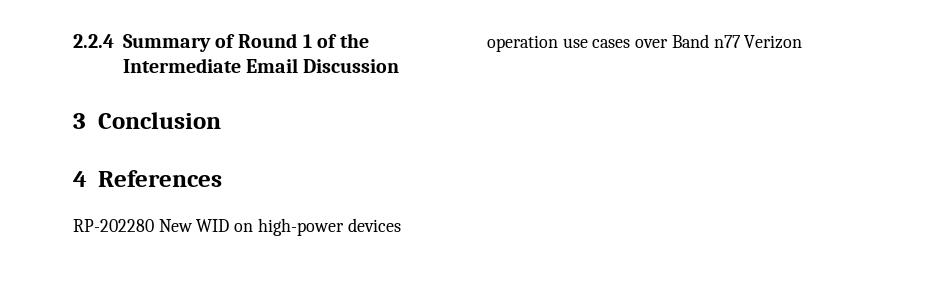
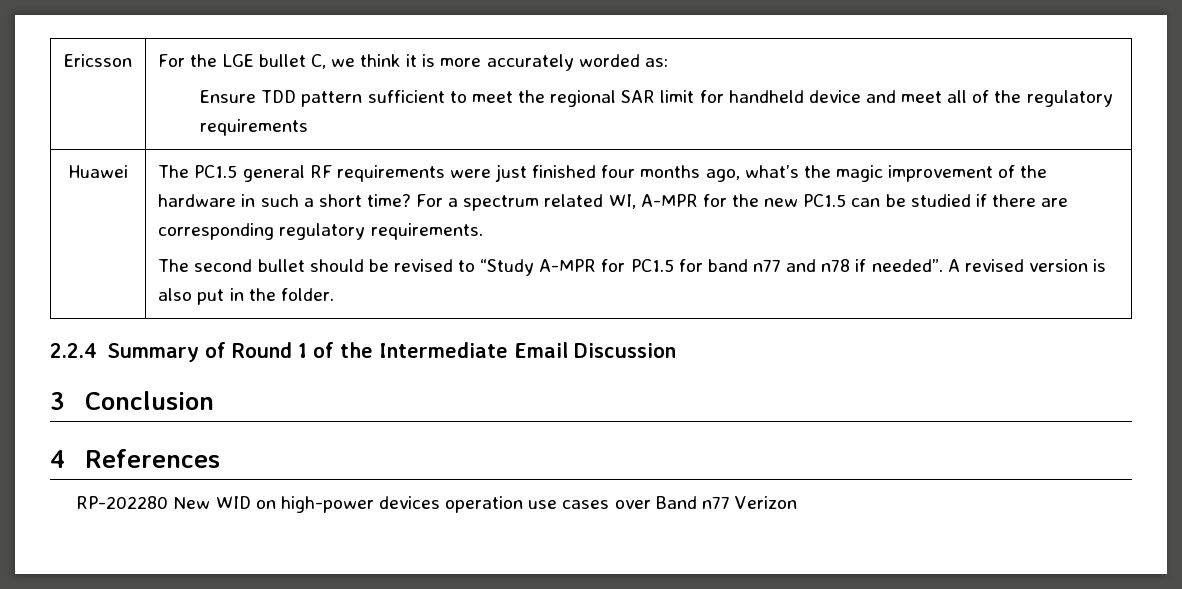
(73, 41) none -> [64,54,132,67] [158,54,668,71] [200,90,1113,107] [200,119,309,136] [68,165,128,178] [158,164,1048,182] [158,194,1069,211] [158,223,483,240] [158,259,1107,276] [158,288,334,305] Ericsson | For the LGE bullet C, we think it is more accurately worded as: // Ensure TDD pattern sufficient to meet the regional SAR limit for handheld device and meet all of the regulatory requirements // Huawei | The PC1.5 general RF requirements were just finished four months ago, what’s the magic improvement of the hardware in such a short time? For a spectrum related WI, A-MPR for the new PC1.5 can be studied if there are corresponding regulatory requirements. // The second bullet should be revised to “Study A-MPR for PC1.5 for band n77 and n78 if needed”. A revised version is also put in the folder. //

